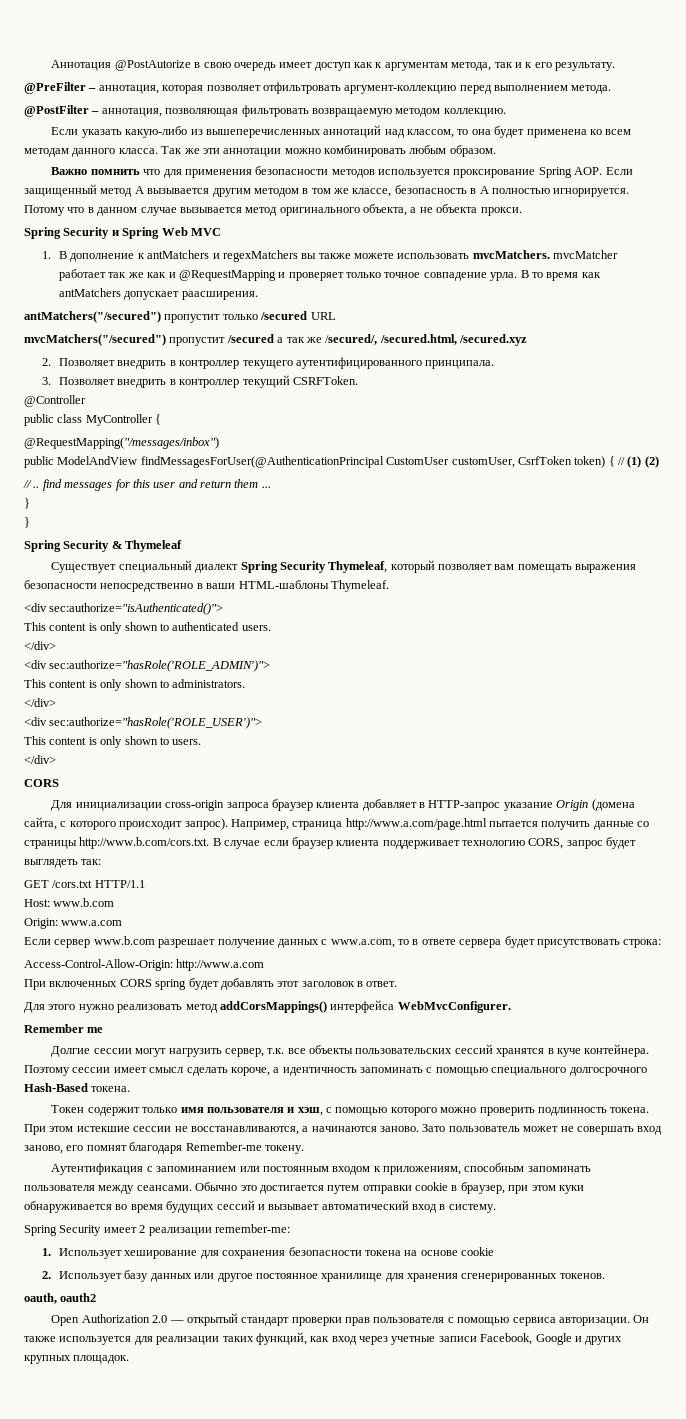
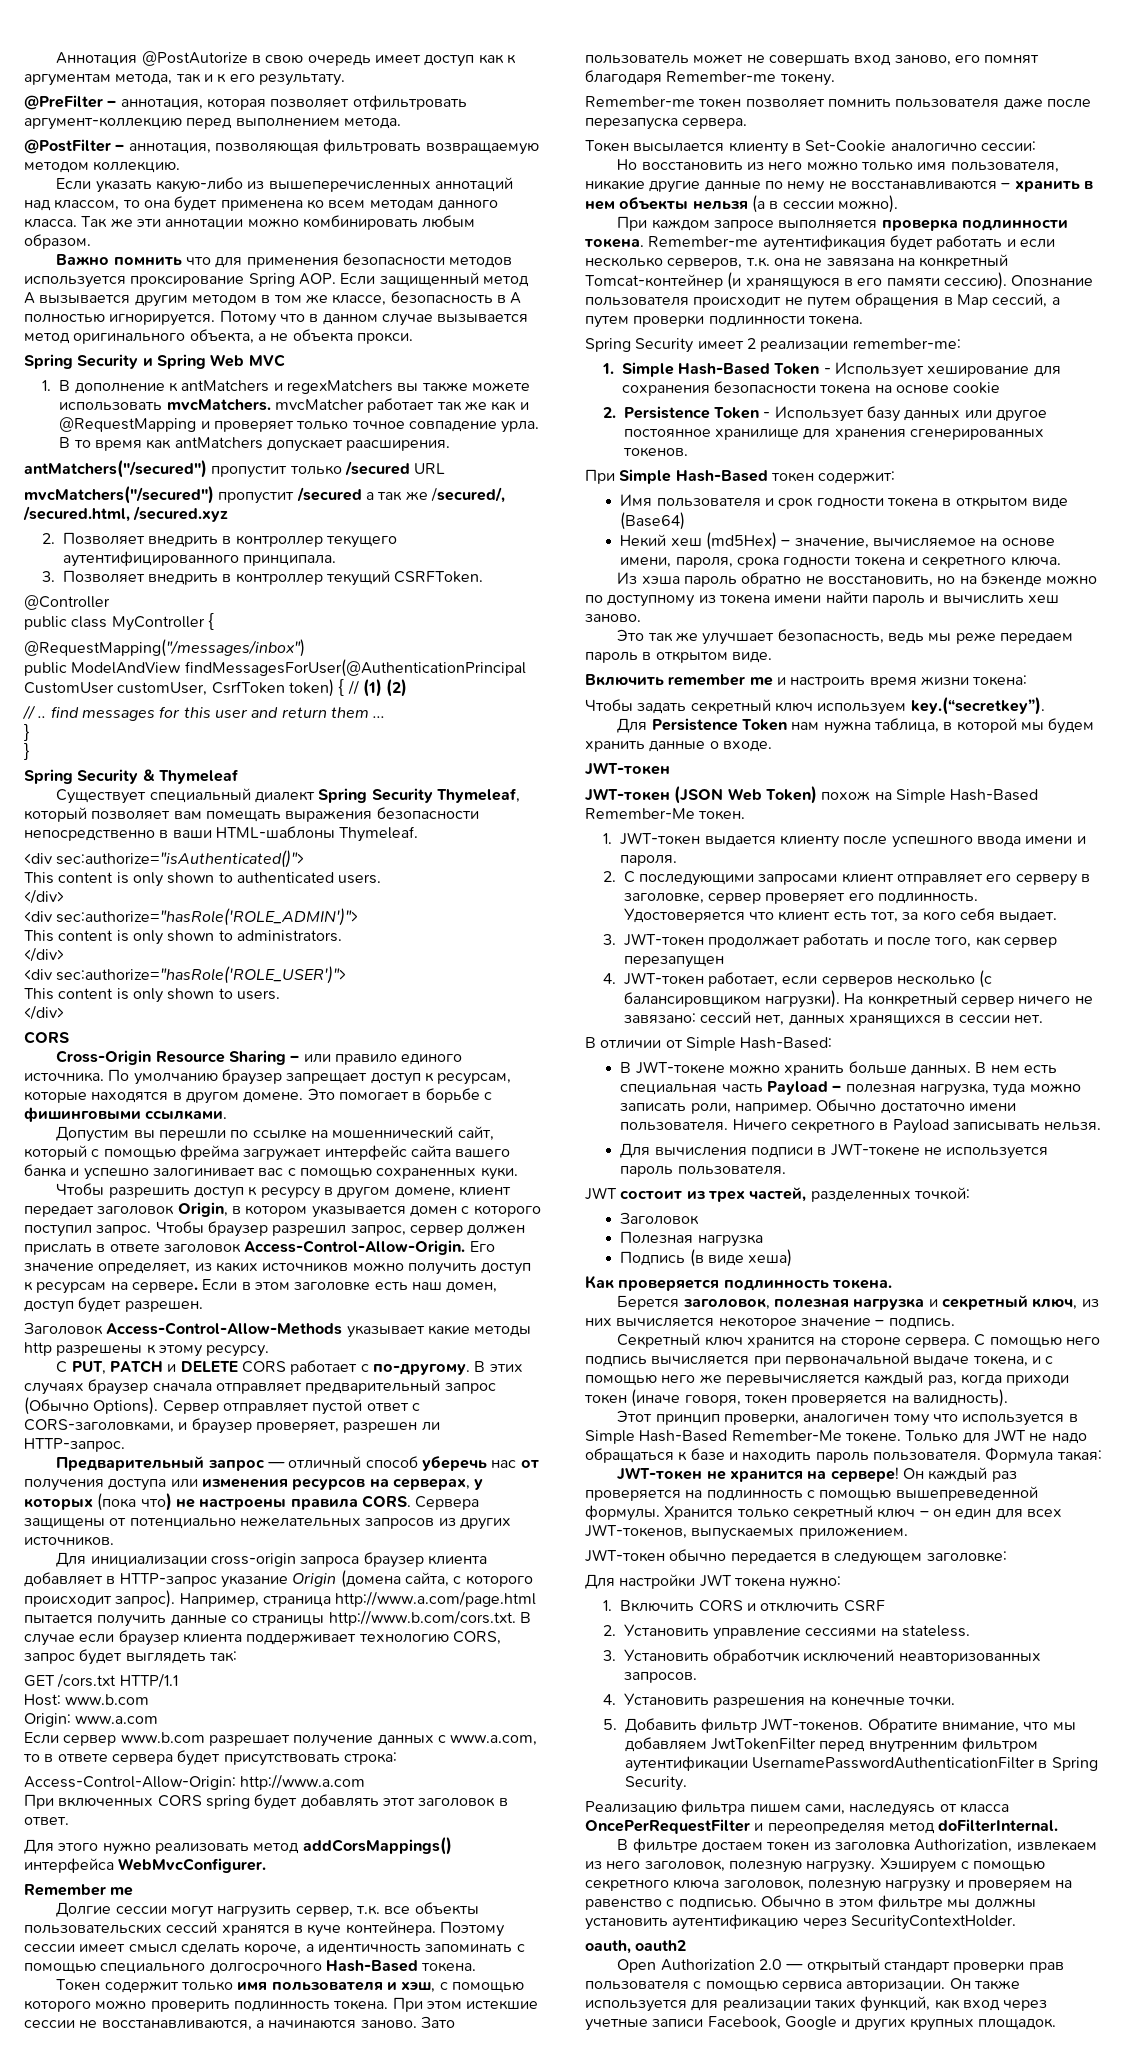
(59, 783) none -> [56,1050,463,1065] [24,1069,512,1085] [24,1088,492,1104] [24,1107,228,1122] [56,1126,494,1142] [24,1145,511,1161] [24,1164,518,1180] [56,1183,511,1199] [24,1202,541,1218] [24,1221,526,1237] [24,1240,495,1255] [24,1262,532,1275] [24,1279,498,1294] [24,1297,203,1313] [24,1322,532,1338] [24,1342,270,1357] [56,1360,523,1375] [24,1379,496,1395] [24,1397,420,1415] [24,1418,440,1434] [24,1438,125,1452] [56,1456,539,1471] [24,1478,484,1491] [24,1493,480,1511] [24,1517,511,1530] [24,1536,114,1546] // Cross-Origin Resource Sharing – или правило единого источника. По умолчанию браузер запрещает доступ к ресурсам, которые находятся в другом домене. Это помогает в борьбе с фишинговыми ссылками. // Допустим вы перешли по ссылке на мошеннический сайт, который с помощью фрейма загружает интерфейс сайта вашего банка и успешно залогинивает вас с помощью сохраненных куки. // Чтобы разрешить доступ к ресурсу в другом домене, клиент передает заголовок Origin, в котором указывается домен с которого поступил запрос. Чтобы браузер разрешил запрос, сервер должен прислать в ответе заголовок Access-Control-Allow-Origin. Его значение определяет, из каких источников можно получить доступ к ресурсам на сервере. Если в этом заголовке есть наш домен, доступ будет разрешен. // Заголовок Access-Control-Allow-Methods указывает какие методы http разрешены к этому ресурсу. // С PUT, PATCH и DELETE CORS работает с по-другому. В этих случаях браузер сначала отправляет предварительный запрос (Обычно Options). Сервер отправляет пустой ответ с CORS-заголовками, и браузер проверяет, разрешен ли HTTP-запрос. // Предварительный запрос — отличный способ уберечь нас от получения доступа или изменения ресурсов на серверах, у которых (пока что) не настроены правила CORS. Сервера защищены от потенциально нежелательных запросов из других источников.
[51,1163,591,1175] [24,1182,584,1194] [24,1200,496,1213] Аутентификация с запоминанием или постоянным входом к приложениям, способным запоминать пользователя между сеансами. Обычно это достигается путем отправки cookie в браузер, при этом куки обнаруживается во время будущих сессий и вызывает автоматический вход в систему. -> [585,96,1091,110] [585,117,748,130] [585,140,1036,155] [617,159,1059,173] [585,180,1093,193] [585,195,898,213] [617,216,1068,231] [584,235,1055,251] [585,254,1009,269] [585,272,1094,290] [585,293,1060,309] [585,315,863,328] Remember-me токен позволяет помнить пользователя даже после перезапуска сервера. // Токен высылается клиенту в Set-Cookie аналогично сессии: // Но восстановить из него можно только имя пользователя, никакие другие данные по нему не восстанавливаются – хранить в нем объекты нельзя (а в сессии можно). // При каждом запросе выполняется проверка подлинности токена. Remember-me аутентификация будет работать и если несколько серверов, т.к. она не завязана на конкретный Tomcat-контейнер (и хранящуюся в его памяти сессию). Опознание пользователя происходит не путем обращения в Map сессий, а путем проверки подлинности токена.
(51, 1252) none -> [621,362,831,377] Simple Hash-Based Token -
(51, 1275) none -> [623,406,771,419] Persistence Token -
(605, 1276) none -> [585,469,896,484] [620,494,1068,509] [620,512,686,530] [620,532,1055,550] [620,556,1061,568] [617,572,1098,587] [585,591,1059,607] [585,614,641,622] [617,629,1073,645] [585,651,772,663] [585,674,1028,688] [585,697,1045,715] [617,718,1095,734] [585,741,772,752] [585,762,670,775] [585,786,1039,804] [585,808,746,820] [602,832,1086,848] [620,855,678,866] [602,871,1090,886] [623,892,978,904] [623,908,1058,923] [602,933,1057,948] [623,956,724,968] [602,970,993,988] [623,990,1093,1008] [623,1011,1043,1026] [585,1037,833,1051] [620,1061,1057,1076] [620,1081,1081,1096] [620,1099,1016,1114] [620,1119,1102,1134] [620,1143,1049,1159] [620,1166,786,1177] [585,1187,970,1202] [620,1212,700,1225] [620,1231,763,1247] [620,1249,793,1267] [585,1275,892,1291] [617,1295,1099,1310] [585,1317,955,1329] [617,1333,1100,1348] [585,1352,1054,1367] [585,1371,1070,1386] [584,1389,1008,1407] [617,1410,1078,1426] [585,1429,1087,1444] [585,1447,1102,1464] [617,1467,1017,1482] [585,1486,1038,1501] [585,1505,1062,1521] [585,1524,908,1540] [585,1549,1007,1565] [585,1574,842,1590] [602,1600,885,1612] [602,1624,970,1640] [602,1649,1041,1664] [623,1672,697,1683] [602,1693,955,1708] [602,1718,1076,1733] [624,1737,1038,1753] [624,1756,1098,1772] [624,1776,687,1791] [585,1800,1009,1816] [585,1819,1059,1834] [617,1838,1097,1853] [585,1858,1046,1873] [585,1879,1073,1892] [585,1895,1036,1910] [585,1914,1016,1930] // При Simple Hash-Based токен содержит: // Имя пользователя и срок годности токена в открытом виде (Base64) // Некий хеш (md5Hex) – значение, вычисляемое на основе имени, пароля, срока годности токена и секретного ключа. // Из хэша пароль обратно не восстановить, но на бэкенде можно по доступному из токена имени найти пароль и вычислить хеш заново. // Это так же улучшает безопасность, ведь мы реже передаем пароль в открытом виде. // Включить remember me и настроить время жизни токена: // Чтобы задать секретный ключ используем key.(“secretkey”). // Для Persistence Token нам нужна таблица, в которой мы будем хранить данные о входе. // JWT-токен // JWT-токен (JSON Web Token) похож на Simple Hash-Based Remember-Me токен. // 1. JWT-токен выдается клиенту после успешного ввода имени и пароля. // 2. С последующими запросами клиент отправляет его серверу в заголовке, сервер проверяет его подлинность. Удостоверяется что клиент есть тот, за кого себя выдает. // 3. JWT-токен продолжает работать и после того, как сервер перезапущен // 4. JWT-токен работает, если серверов несколько (с балансировщиком нагрузки). На конкретный сервер ничего не завязано: сессий нет, данных хранящихся в сессии нет. // В отличии от Simple Hash-Based: // В JWT-токене можно хранить больше данных. В нем есть специальная часть Payload – полезная нагрузка, туда можно записать роли, например. Обычно достаточно имени пользователя. Ничего секретного в Payload записывать нельзя. // Для вычисления подписи в JWT-токене не используется пароль пользователя. // JWT состоит из трех частей, разделенных точкой: // Заголовок // Полезная нагрузка // Подпись (в виде хеша) // Как проверяется подлинность токена. // Берется заголовок, полезная нагрузка и секретный ключ, из них вычисляется некоторое значение – подпись. // Секретный ключ хранится на стороне сервера. С помощью него подпись вычисляется при первоначальной выдаче токена, и с помощью него же перевычисляется каждый раз, когда приходи токен (иначе говоря, токен проверяется на валидность). // Этот принцип проверки, аналогичен тому что используется в Simple Hash-Based Remember-Me токене. Только для JWT не надо обращаться к базе и находить пароль пользователя. Формула такая: // JWT-токен не хранится на сервере! Он каждый раз проверяется на подлинность с помощью вышепреведенной формулы. Хранится только секретный ключ – он един для всех JWT-токенов, выпускаемых приложением. // JWT-токен обычно передается в следующем заголовке: // Для настройки JWT токена нужно: // 1. Включить CORS и отключить CSRF // 2. Установить управление сессиями на stateless. // 3. Установить обработчик исключений неавторизованных запросов. // 4. Установить разрешения на конечные точки. // 5. Добавить фильтр JWT-токенов. Обратите внимание, что мы добавляем JwtTokenFilter перед внутренним фильтром аутентификации UsernamePasswordAuthenticationFilter в Spring Security. // Реализацию фильтра пишем сами, наследуясь от класса OncePerRequestFilter и переопределяя метод doFilterInternal. // В фильтре достаем токен из заголовка Authorization, извлекаем из него заголовок, полезную нагрузку. Хэшируем с помощью секретного ключа заголовок, полезную нагрузку и проверяем на равенство с подписью. Обычно в этом фильтре мы должны установить аутентификацию через SecurityContextHolder.

